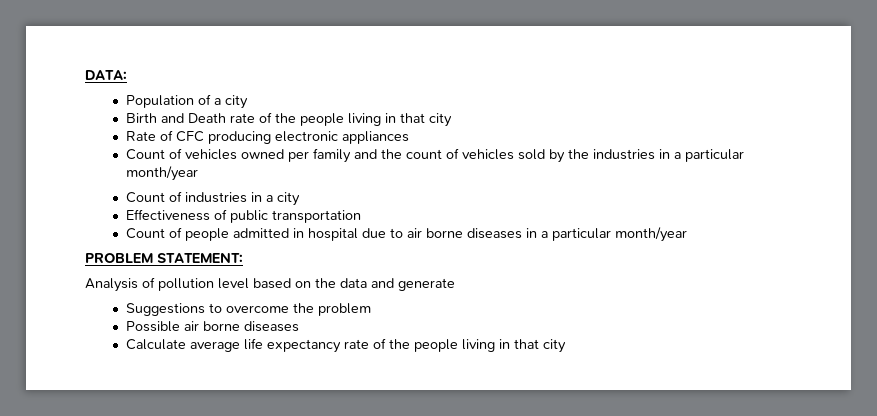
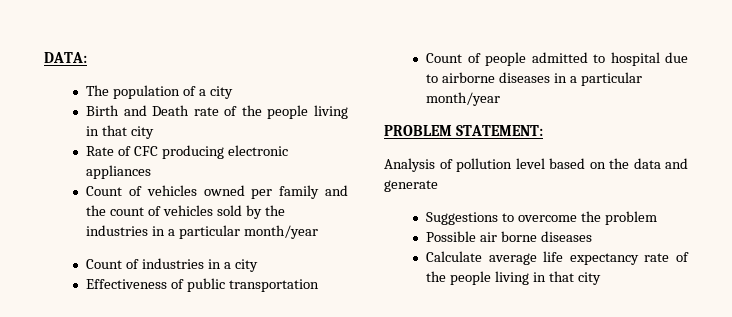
[126,95,195,108] Population -> [86,85,181,99] The population
[293,228,305,238] in -> [593,54,606,63] to
[407,228,464,238] air borne -> [442,72,496,83] airborne

